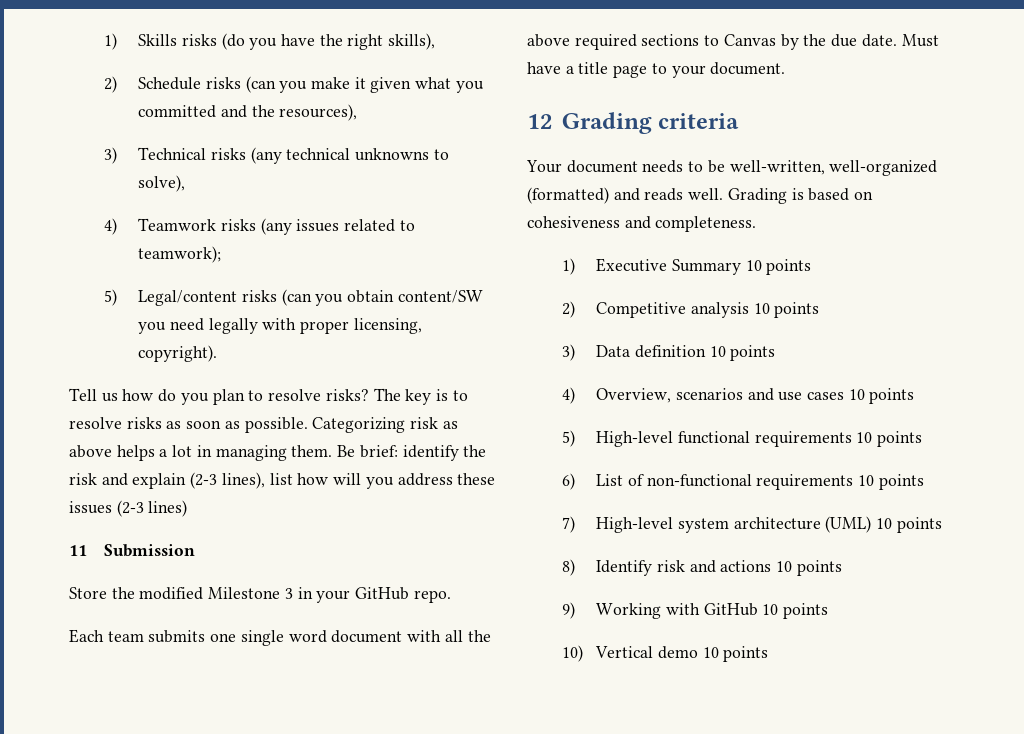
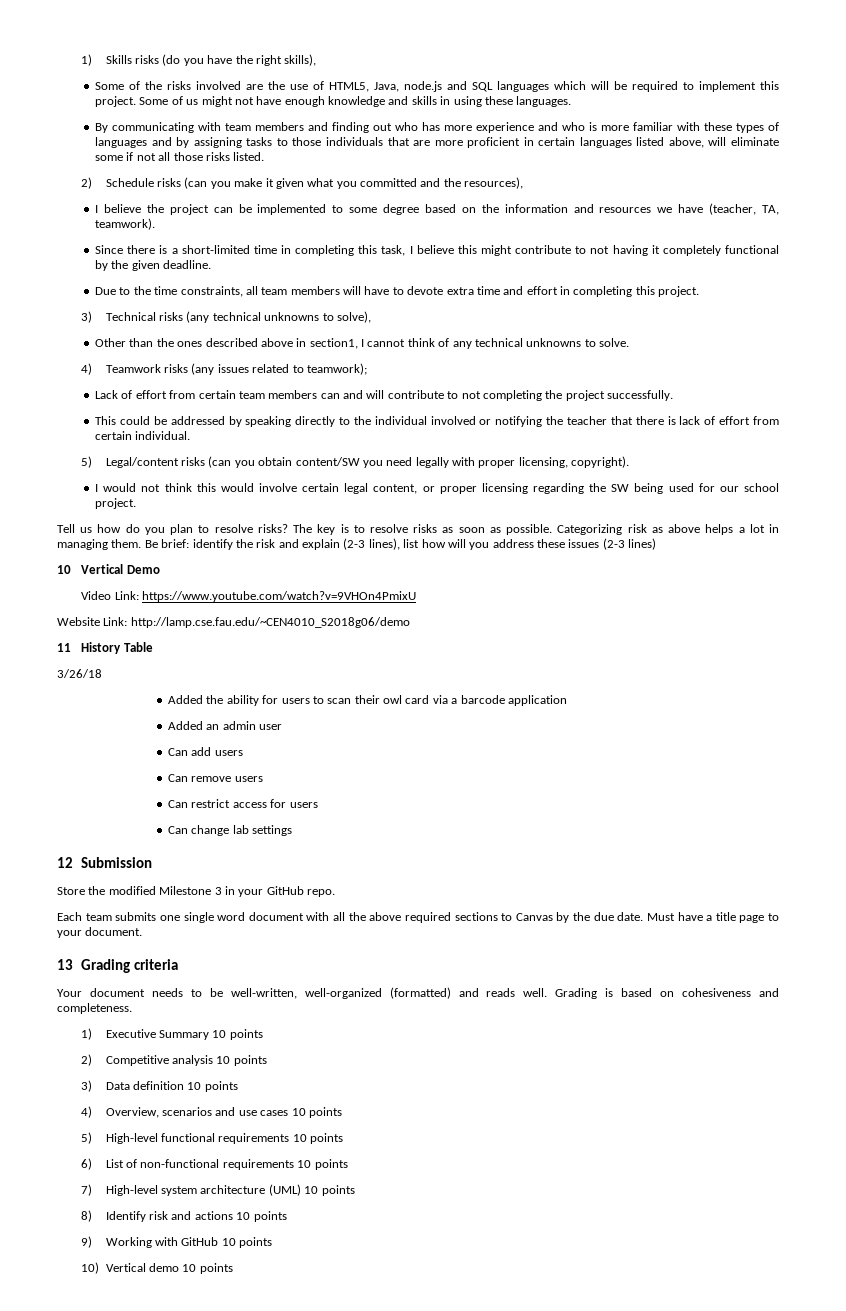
(436, 41) none -> [95,81,779,92] [95,96,572,107] [95,122,779,133] [95,137,780,148] [95,152,265,161] // Some of the risks involved are the use of HTML5, Java, node.js and SQL languages which will be required to implement this project. Some of us might not have enough knowledge and skills in using these languages. // By communicating with team members and finding out who has more experience and who is more familiar with these types of languages and by assigning tasks to those individuals that are more proficient in certain languages listed above, will eliminate some if not all those risks listed.
(358, 112) none -> [95,203,780,215] [95,218,156,230] [95,245,780,256] [95,260,212,271] [95,286,700,297] // I believe the project can be implemented to some degree based on the information and resources we have (teacher, TA, teamwork). // Since there is a short-limited time in completing this task, I believe this might contribute to not having it completely functional by the given deadline. // Due to the time constraints, all team members will have to devote extra time and effort in completing this project.
(186, 183) none -> [95,338,630,349] // Other than the ones described above in section1, I cannot think of any technical unknowns to solve.
(222, 254) none -> [95,390,674,401] [95,416,779,427] [95,431,191,440] // Lack of effort from certain team members can and will contribute to not completing the project successfully. // This could be addressed by speaking directly to the individual involved or notifying the teacher that there is lack of effort from certain individual.
(218, 353) none -> [95,483,780,494] [95,498,137,509] // I would not think this would involve certain legal content, or proper licensing regarding the SW being used for our school project.
[69,545,87,556] 11 -> [57,564,160,574] [81,591,417,602] [57,617,410,628] [57,642,153,654] [57,669,102,678] [168,695,567,706] [168,721,283,730] [168,747,243,756] [168,774,263,782] [168,799,318,808] [168,825,293,836] [57,857,73,868] 10 Vertical Demo // Video Link: https://www.youtube.com/watch?v=9VHOn4PmixU // Website Link: http://lamp.cse.fau.edu/~CEN4010_S2018g06/demo // 11 History Table // 3/26/18 // Added the ability for users to scan their owl card via a barcode application // Added an admin user // Can add users // Can remove users // Can restrict access for users // Can change lab settings // 12
[527,114,553,129] 12 -> [57,959,73,970] 13

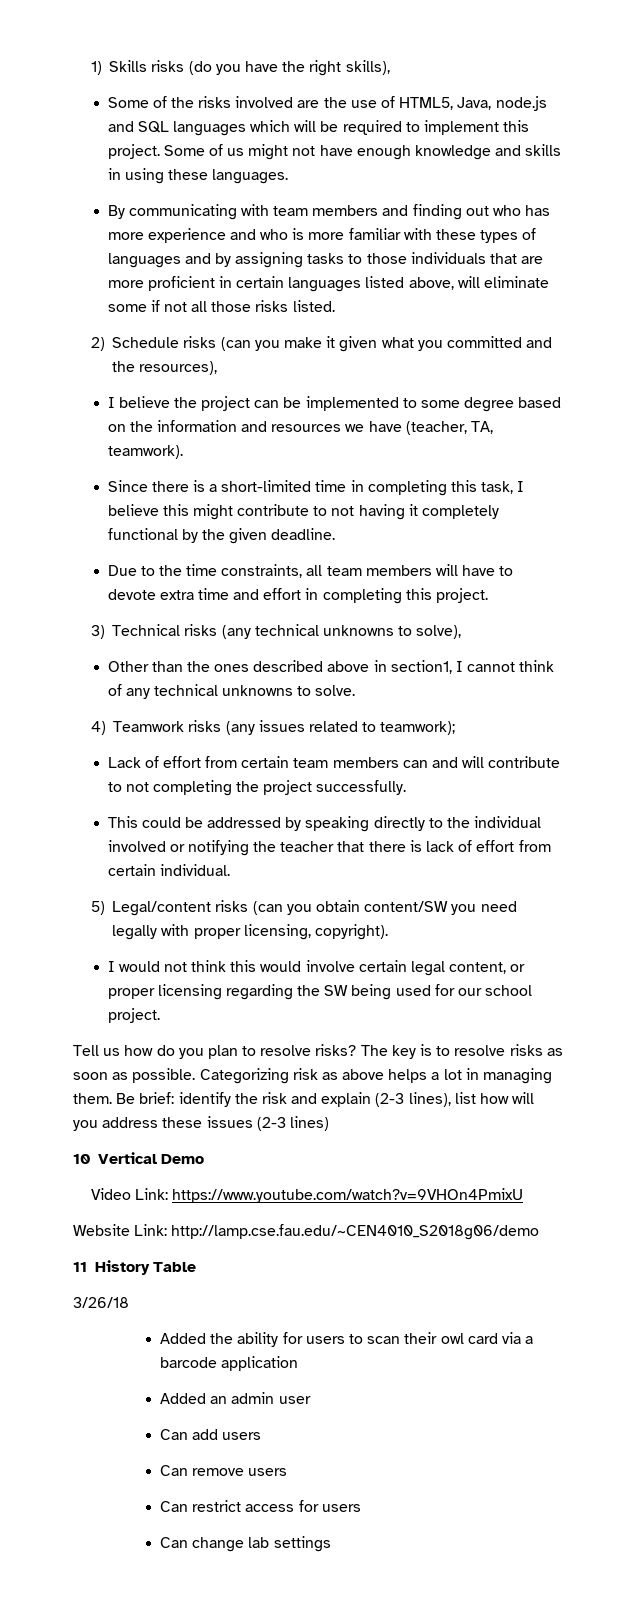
[57,857,153,868] [57,886,335,897] [57,912,779,923] [57,927,143,938] [57,959,179,973] [57,987,779,999] [57,1003,132,1014] [81,1028,263,1040] [81,1054,267,1066] [81,1080,238,1092] [81,1106,342,1118] [81,1132,344,1144] [81,1158,348,1170] [81,1184,355,1196] [81,1210,287,1222] [81,1236,273,1248] [81,1262,233,1274] // 12 Submission // Store the modified Milestone 3 in your GitHub repo. // Each team submits one single word document with all the above required sections to Canvas by the due date. Must have a title page to your document. // 13 Grading criteria // Your document needs to be well-written, well-organized (formatted) and reads well. Grading is based on cohesiveness and completeness. // 1) Executive Summary 10 points // 2) Competitive analysis 10 points // 3) Data definition 10 points // 4) Overview, scenarios and use cases 10 points // 5) High-level functional requirements 10 points // 6) List of non-functional requirements 10 points // 7) High-level system architecture (UML) 10 points // 8) Identify risk and actions 10 points // 9) Working with GitHub 10 points // 10) Vertical demo 10 points -> (331, 1544) none

